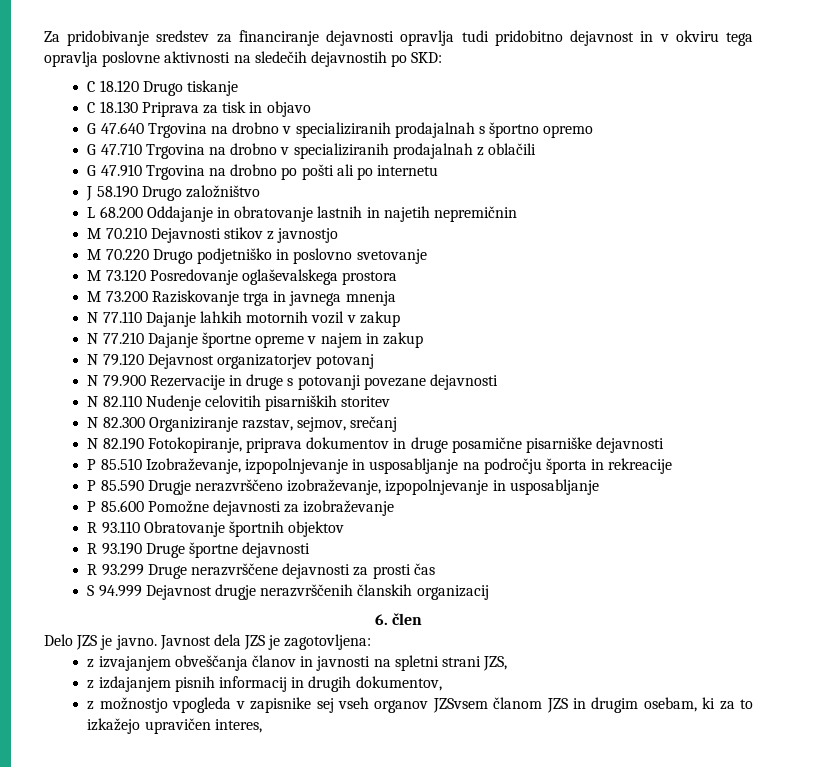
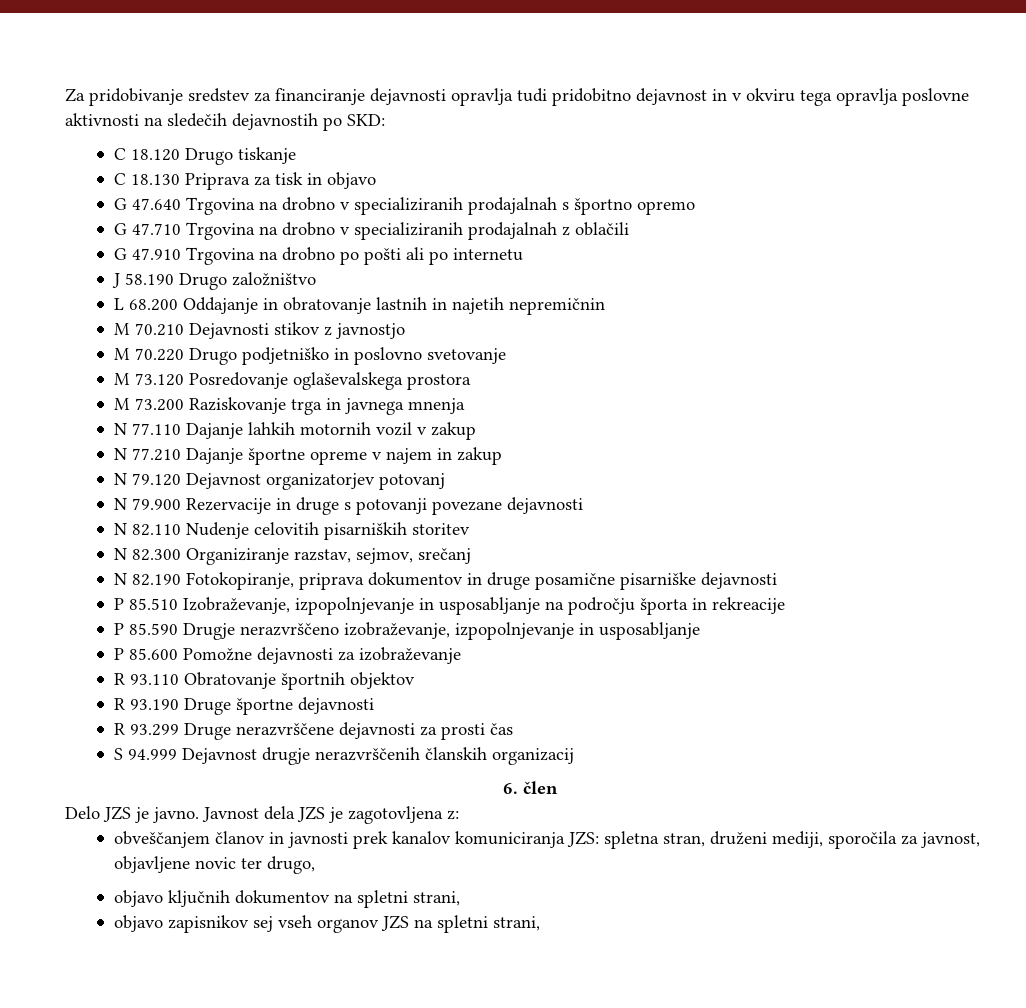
[284,634,372,650] [87,655,508,671] [87,676,442,692] [87,697,753,713] [87,718,262,734] zagotovljena: // z izvajanjem obveščanja članov in javnosti na spletni strani JZS, // z izdajanjem pisnih informacij in drugih dokumentov, // z možnostjo vpogleda v zapisnike sej vseh organov JZSvsem članom JZS in drugim osebam, ki za to izkažejo upravičen interes, -> [348,806,459,824] [113,831,980,849] [113,856,315,874] [113,890,460,908] [113,915,540,933] zagotovljena z: // obveščanjem članov in javnosti prek kanalov komuniciranja JZS: spletna stran, druženi mediji, sporočila za javnost, objavljene novic ter drugo, // objavo ključnih dokumentov na spletni strani, // objavo zapisnikov sej vseh organov JZS na spletni strani,

